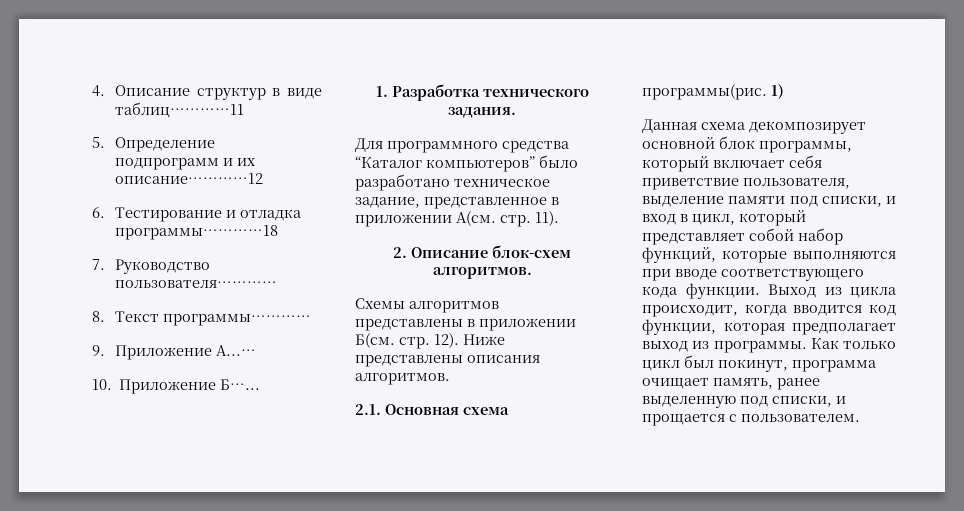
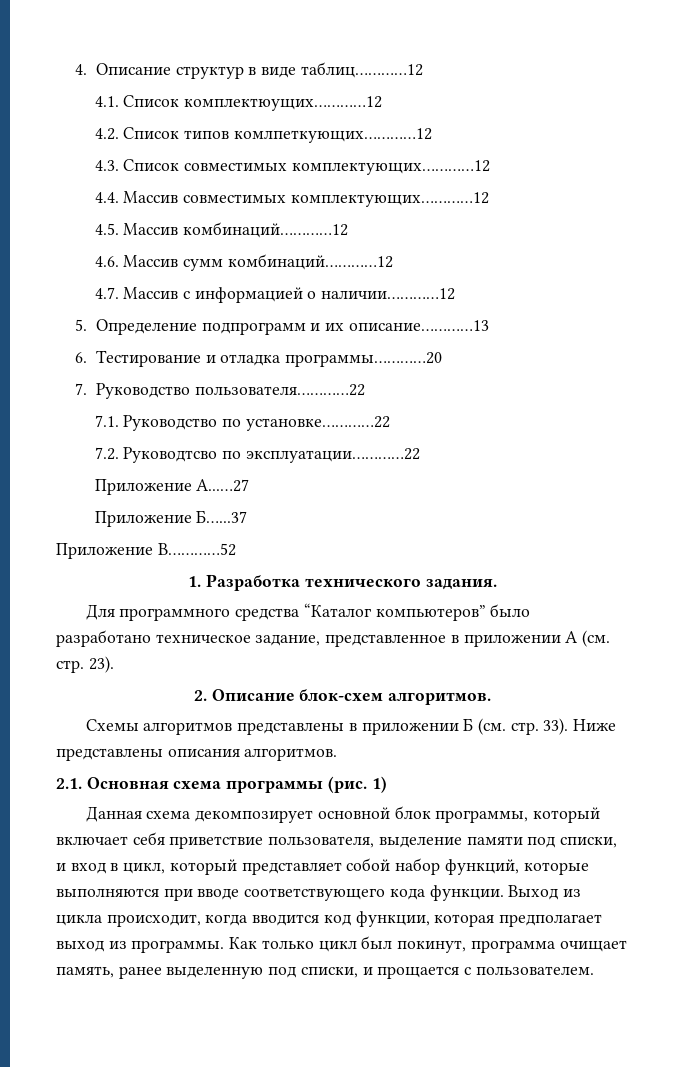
[115,102,245,118] таблиц…………11 -> [300,62,423,78] [94,95,383,111] [94,127,432,143] [94,159,490,175] [94,191,489,207] [94,222,349,238] [94,254,393,271] [94,287,456,303] таблиц…………12 // 4.1. Список комплектюущих…………12 // 4.2. Список типов комлпеткующих…………12 // 4.3. Список совместимых комплектующих…………12 // 4.4. Массив совместимых комплектующих…………12 // 4.5. Массив комбинаций…………12 // 4.6. Массив сумм комбинаций…………12 // 4.7. Массив с информацией о наличии…………12
[115,173,264,184] описание…………12 -> [348,320,489,331] описание…………13
[115,225,279,240] программы…………18 -> [285,352,443,367] программы…………20
[115,280,278,288] [91,311,312,326] [91,345,257,360] [91,379,260,394] пользователя………… // 8. Текст программы………… // 9. Приложение А...… // 10. Приложение Б…... -> [194,384,365,396] [94,415,390,431] [94,447,420,463] [94,479,250,495] [94,510,248,527] [56,543,236,559] пользователя…………22 // 7.1. Руководство по установке…………22 // 7.2. Руководтсво по эксплуатации…………22 // Приложение А...…27 // Приложение Б…...37 // Приложение В…………52
[456,211,559,227] А(см. стр. 11). -> [565,630,611,647] [56,656,114,673] А (см. стр. 23).
[355,333,459,349] Б(см. стр. 12). -> [463,718,569,735] Б (см. стр. 33).
[642,84,767,100] программы(рис. -> [226,776,367,793] программы (рис.

